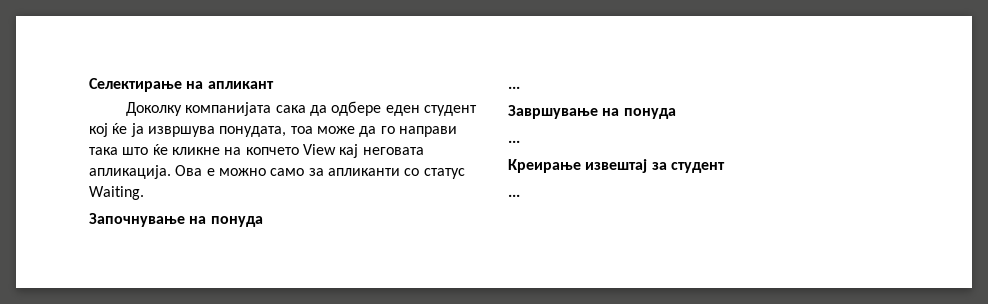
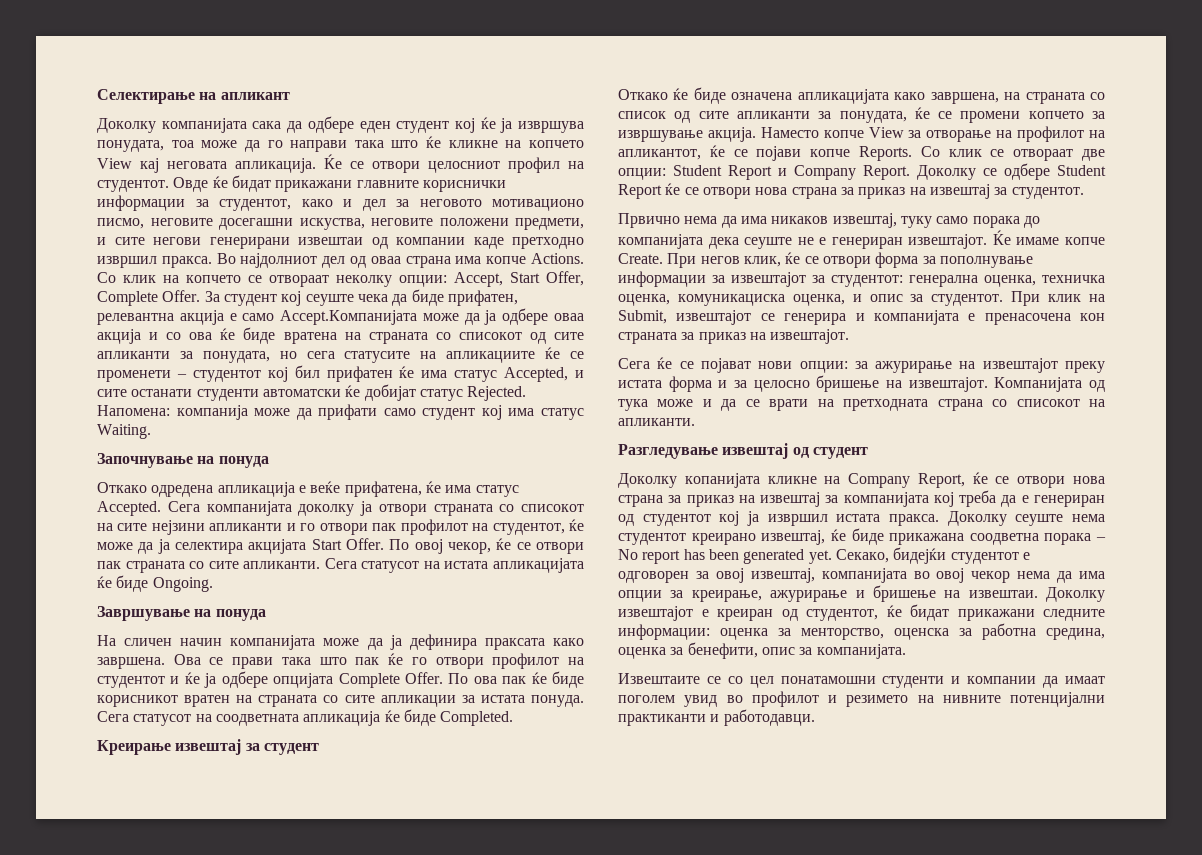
[175,165,420,176] Ова е можно само за апликанти со -> [324,154,584,173] [97,175,506,192] [97,195,584,211] [97,218,584,230] [97,237,584,249] [97,253,584,268] [97,271,584,287] [97,289,518,306] [97,308,584,325] [97,327,584,344] [97,347,585,363] [97,365,584,382] [97,384,527,401] [97,404,535,420] Ќе се отвори целосниот профил на студентот. Овде ќе бидат прикажани главните кориснички информации за студентот, како и дел за неговото мотивационо писмо, неговите досегашни искуства, неговите положени предмети, и сите негови генерирани извештаи од компании каде претходно извршил пракса. Во најдолниот дел од оваа страна има копче Actions. Со клик на копчето се отвораат неколку опции: Accept, Start Offer, Complete Offer. За студент кој сеуште чека да биде прифатен, релевантна акција е само Accept.Компанијата може да ја одбере оваа акција и со ова ќе биде вратена на страната со списокот од сите апликанти за понудата, но сега статусите на апликациите ќе се променети – студентот кој бил прифатен ќе има статус Accepted, и сите останати студенти автоматски ќе добијат статус Rejected. Напомена: компанија може да прифати само студент кој има
[508,86,520,89] [508,105,676,119] [508,140,520,143] [508,159,725,173] [508,194,520,197] ... // Завршување на понуда // ... // Креирање извештај за студент // ... -> [97,481,519,497] [97,501,584,516] [97,519,584,535] [97,538,584,554] [97,558,584,573] [97,575,213,592] [97,606,266,621] [97,634,584,650] [97,653,585,669] [97,671,585,688] [97,695,584,707] [97,709,514,726] [97,739,319,755] [618,87,1105,104] [618,107,1105,123] [618,126,1105,142] [618,145,1105,161] [618,163,1106,180] [618,183,1084,199] [618,213,1040,228] [618,230,1105,249] [618,252,1033,268] [618,271,1105,287] [618,291,1105,306] [618,310,1105,325] [618,329,850,344] [618,357,1105,373] [618,375,1105,392] [618,399,1105,411] [618,418,695,426] [618,443,868,459] [618,472,1105,488] [618,490,1105,507] [618,511,1105,526] [618,528,1106,545] [618,547,1030,564] [618,568,1105,583] [618,585,1105,602] [618,604,1105,621] [618,623,1105,640] [618,642,906,659] [618,673,1105,688] [618,691,1105,707] [618,709,815,726] Откако одредена апликација е веќе прифатена, ќе има статус Accepted. Сега компанијата доколку ја отвори страната со списокот на сите нејзини апликанти и го отвори пак профилот на студентот, ќе може да ја селектира акцијата Start Offer. По овој чекор, ќе се отвори пак страната со сите апликанти. Сега статусот на истата апликацијата ќе биде Ongoing. // Завршување на понуда // На сличен начин компанијата може да ја дефинира праксата како завршена. Ова се прави така што пак ќе го отвори профилот на студентот и ќе ја одбере опцијата Complete Offer. По ова пак ќе биде корисникот вратен на страната со сите апликации за истата понуда. Сега статусот на соодветната апликација ќе биде Completed. // Креирање извештај за студент // Откако ќе биде означена апликацијата како завршена, на страната со список од сите апликанти за понудата, ќе се промени копчето за извршување акција. Наместо копче View за отворање на профилот на апликантот, ќе се појави копче Reports. Со клик се отвораат две опции: Student Report и Company Report. Доколку се одбере Student Report ќе се отвори нова страна за приказ на извештај за студентот. // Првично нема да има никаков извештај, туку само порака до компанијата дека сеуште не е генериран извештајот. Ќе имаме копче Create. При негов клик, ќе се отвори форма за пополнување информации за извештајот за студентот: генерална оценка, техничка оценка, комуникациска оценка, и опис за студентот. При клик на Submit, извештајот се генерира и компанијата е пренасочена кон страната за приказ на извештајот. // Сега ќе се појават нови опции: за ажурирање на извештајот преку истата форма и за целосно бришење на извештајот. Компанијата од тука може и да се врати на претходната страна со списокот на апликанти. // Разгледување извештај од студент // Доколку копанијата кликне на Company Report, ќе се отвори нова страна за приказ на извештај за компанијата кој треба да е генериран од студентот кој ја извршил истата пракса. Доколку сеуште нема студентот креирано извештај, ќе биде прикажана соодветна порака – No report has been generated yet. Секако, бидејќи студентот е одговорен за овој извештај, компанијата во овој чекор нема да има опции за креирање, ажурирање и бришење на извештаи. Доколку извештајот е креиран од студентот, ќе бидат прикажани следните информации: оценка за менторство, оценска за работна средина, оценка за бенефити, опис за компанијата. // Извештаите се со цел понатамошни студенти и компании да имаат поголем увид во профилот и резимето на нивните потенцијални практиканти и работодавци.

